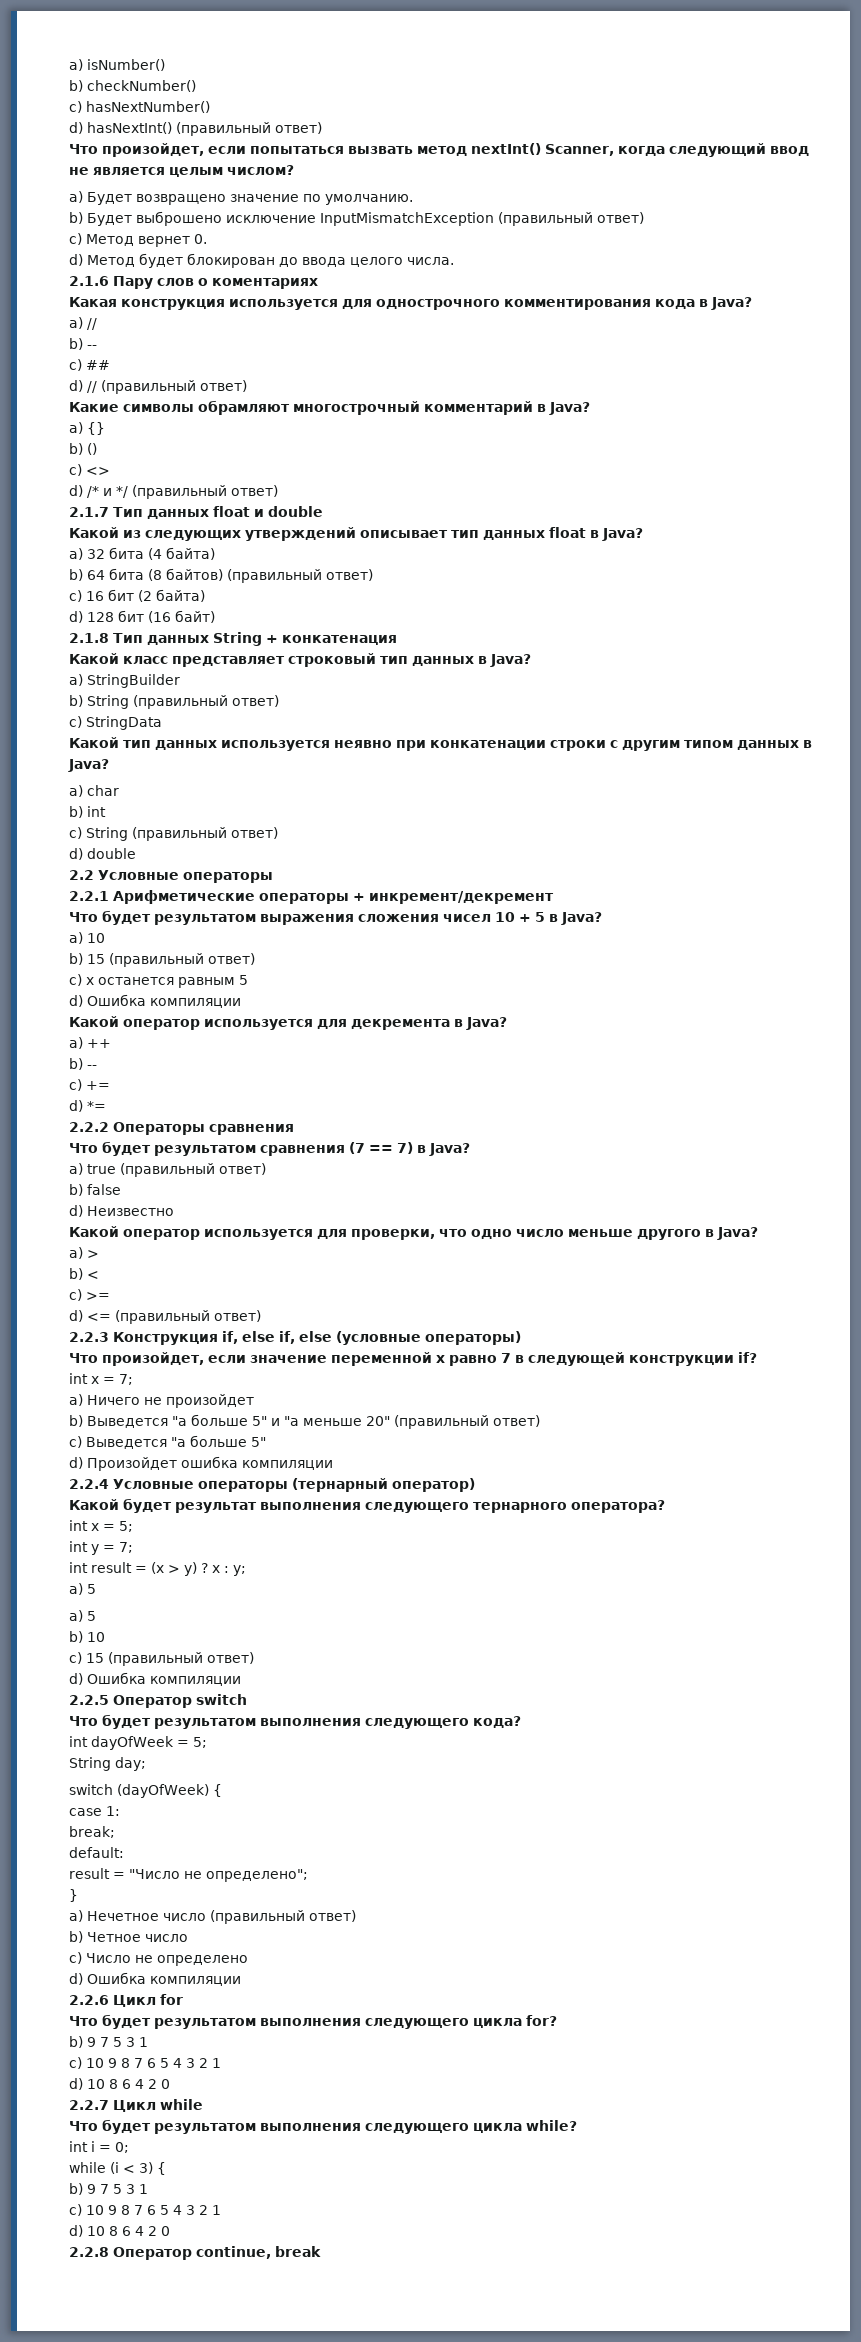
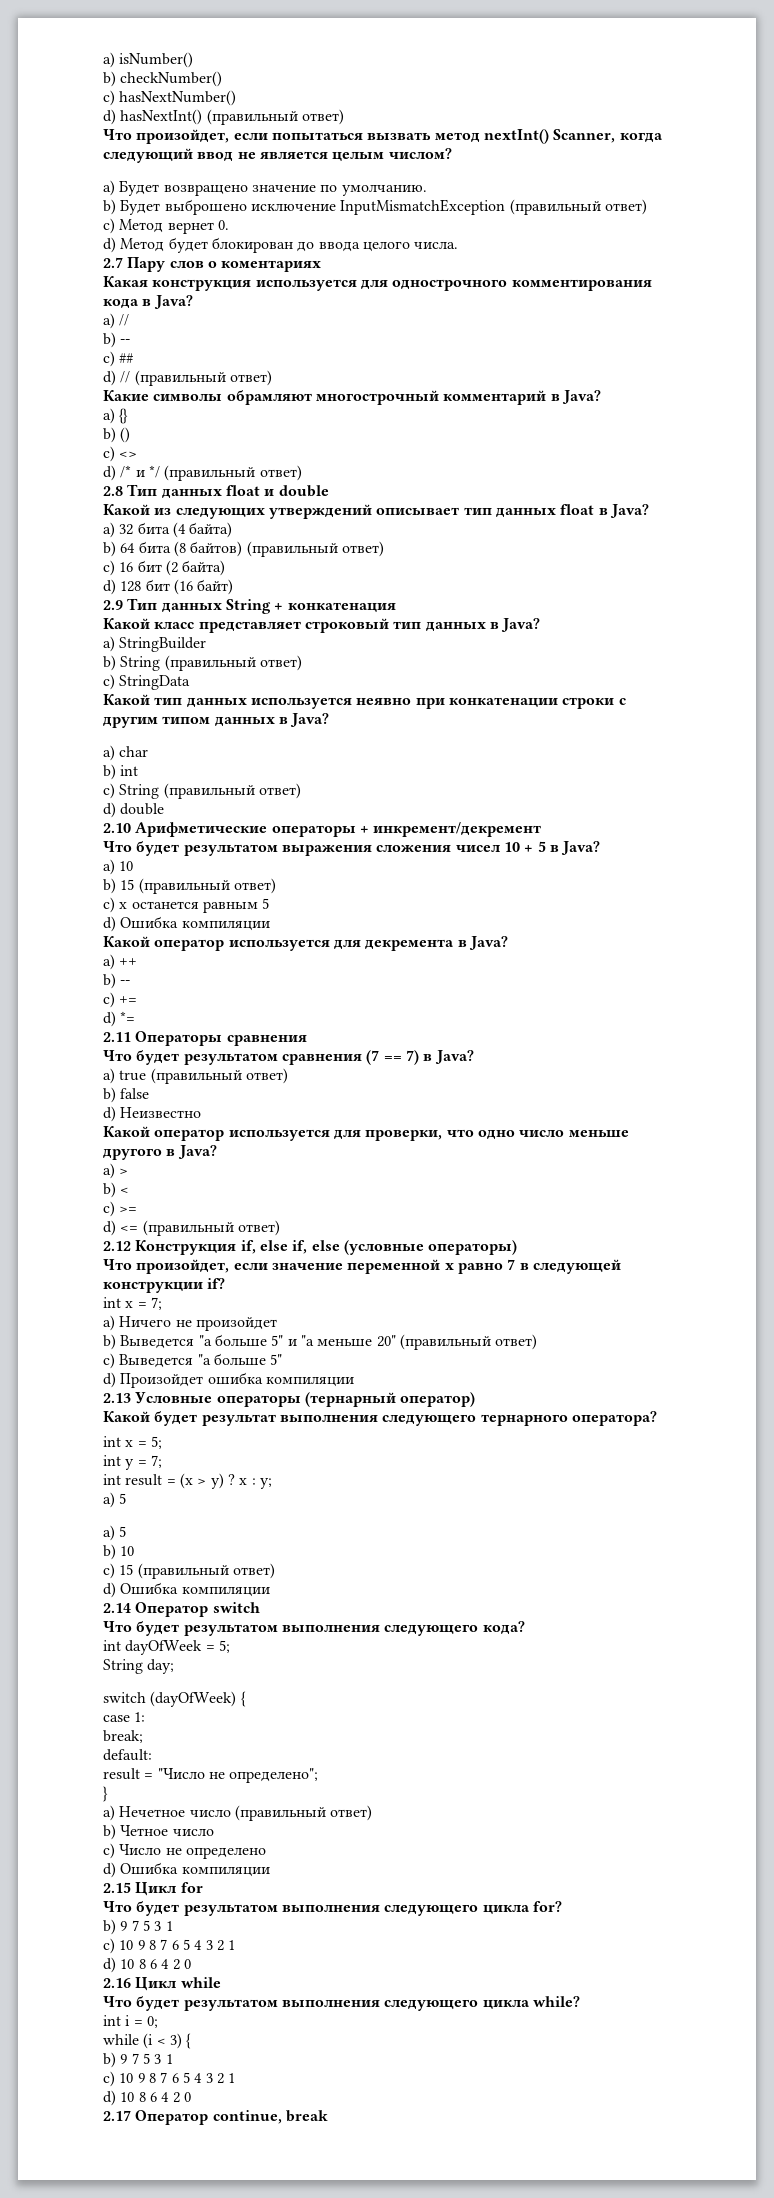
[69,276,109,286] 2.1.6 -> [103,257,123,268] 2.7
[69,507,109,517] 2.1.7 -> [103,486,123,496] 2.8
[69,633,109,643] 2.1.8 -> [103,600,123,610] 2.9
[69,870,273,883] [69,891,109,901] 2.2 Условные операторы // 2.2.1 -> [103,823,131,833] 2.10
[69,1122,109,1132] 2.2.2 -> [103,1032,131,1042] 2.11
[69,1332,109,1342] 2.2.3 -> [103,1241,131,1251] 2.12
[69,1479,109,1489] 2.2.4 -> [103,1393,131,1403] 2.13
[69,1695,109,1705] 2.2.5 -> [103,1603,131,1613] 2.14
[69,1995,109,2005] 2.2.6 -> [103,1882,131,1893] 2.15
[69,2100,109,2110] 2.2.7 -> [103,1978,131,1988] 2.16
[69,2247,109,2257] 2.2.8 -> [103,2110,131,2121] 2.17

